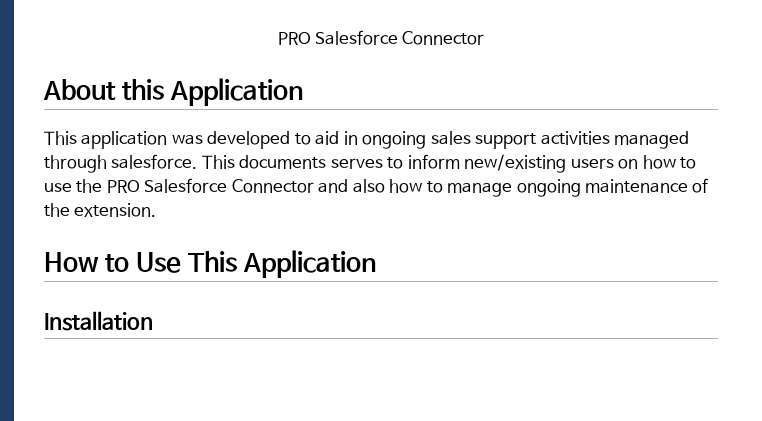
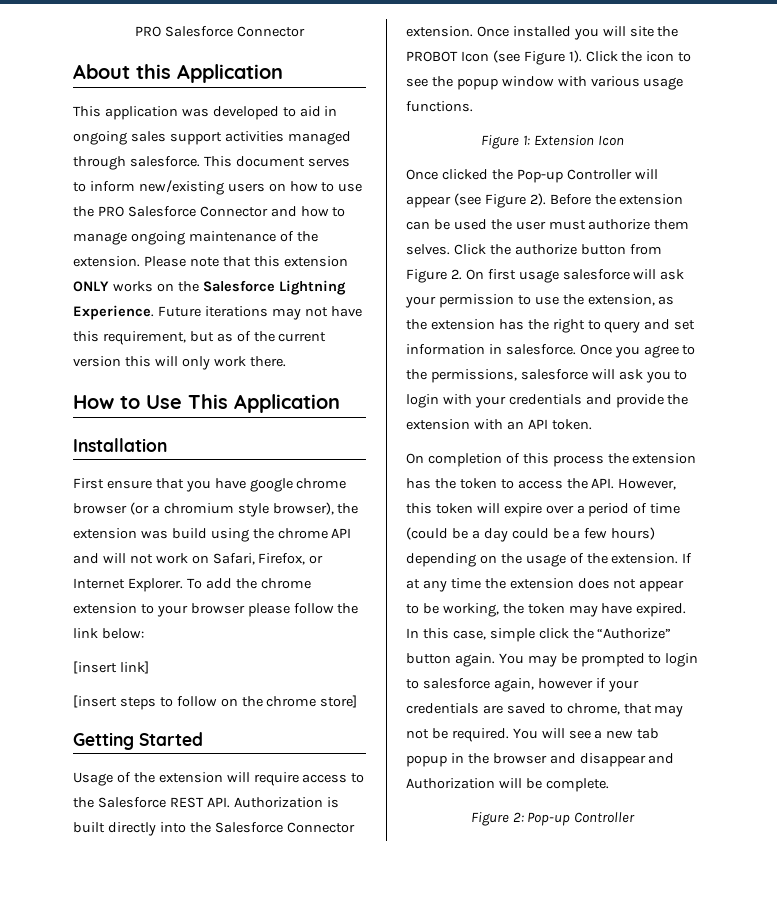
[239,155,327,169] documents -> [235,156,305,167] document
[352,179,385,193] also -> (297, 211) none
(157, 210) none -> [143,256,348,267] [73,280,346,295] [73,305,362,320] [73,331,327,345] [73,356,286,370] Please note that this extension ONLY works on the Salesforce Lightning Experience. Future iterations may not have this requirement, but as of the current version this will only work there.
(153, 321) none -> [73,478,347,492] [73,502,359,517] [73,528,352,542] [73,553,324,565] [73,578,311,592] [73,603,359,617] [73,628,144,639] [73,661,149,674] [73,695,358,710] [73,732,203,750] [73,772,365,786] [73,797,339,808] [73,822,355,836] [406,26,679,40] [406,50,692,65] [406,76,684,90] [406,101,473,112] [481,135,624,149] [406,169,658,183] [406,193,684,208] [406,219,690,230] [406,244,662,255] [406,269,685,283] [405,294,675,308] [406,319,696,333] [406,344,696,358] [406,369,688,383] [406,394,689,408] [406,419,592,430] [406,453,697,467] [406,478,677,490] [406,503,681,517] [406,527,656,542] [406,553,693,567] [406,578,685,592] [406,603,687,617] [406,628,672,642] [406,653,699,667] [406,678,639,692] [406,703,684,717] [406,728,660,742] [406,753,675,767] [406,778,609,792] [470,812,636,826] // First ensure that you have google chrome browser (or a chromium style browser), the extension was build using the chrome API and will not work on Safari, Firefox, or Internet Explorer. To add the chrome extension to your browser please follow the link below: // [insert link] // [insert steps to follow on the chrome store] // Getting Started // Usage of the extension will require access to the Salesforce REST API. Authorization is built directly into the Salesforce Connector extension. Once installed you will site the PROBOT Icon (see Figure 1). Click the icon to see the popup window with various usage functions. // Figure 1: Extension Icon // Once clicked the Pop-up Controller will appear (see Figure 2). Before the extension can be used the user must authorize them selves. Click the authorize button from Figure 2. On first usage salesforce will ask your permission to use the extension, as the extension has the right to query and set information in salesforce. Once you agree to the permissions, salesforce will ask you to login with your credentials and provide the extension with an API token. // On completion of this process the extension has the token to access the API. However, this token will expire over a period of time (could be a day could be a few hours) depending on the usage of the extension. If at any time the extension does not appear to be working, the token may have expired. In this case, simple click the “Authorize” button again. You may be prompted to login to salesforce again, however if your credentials are saved to chrome, that may not be required. You will see a new tab popup in the browser and disappear and Authorization will be complete. // Figure 2: Pop-up Controller

